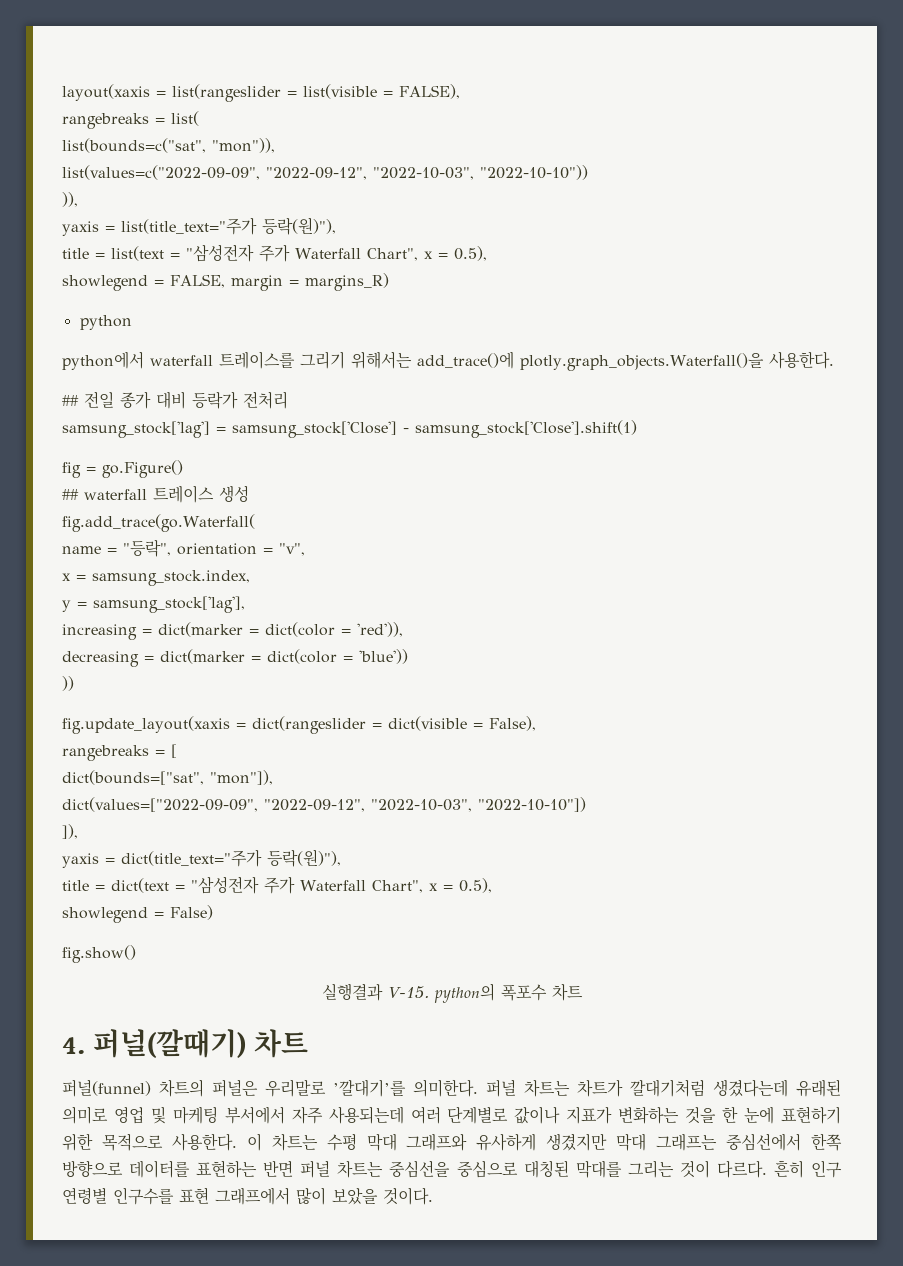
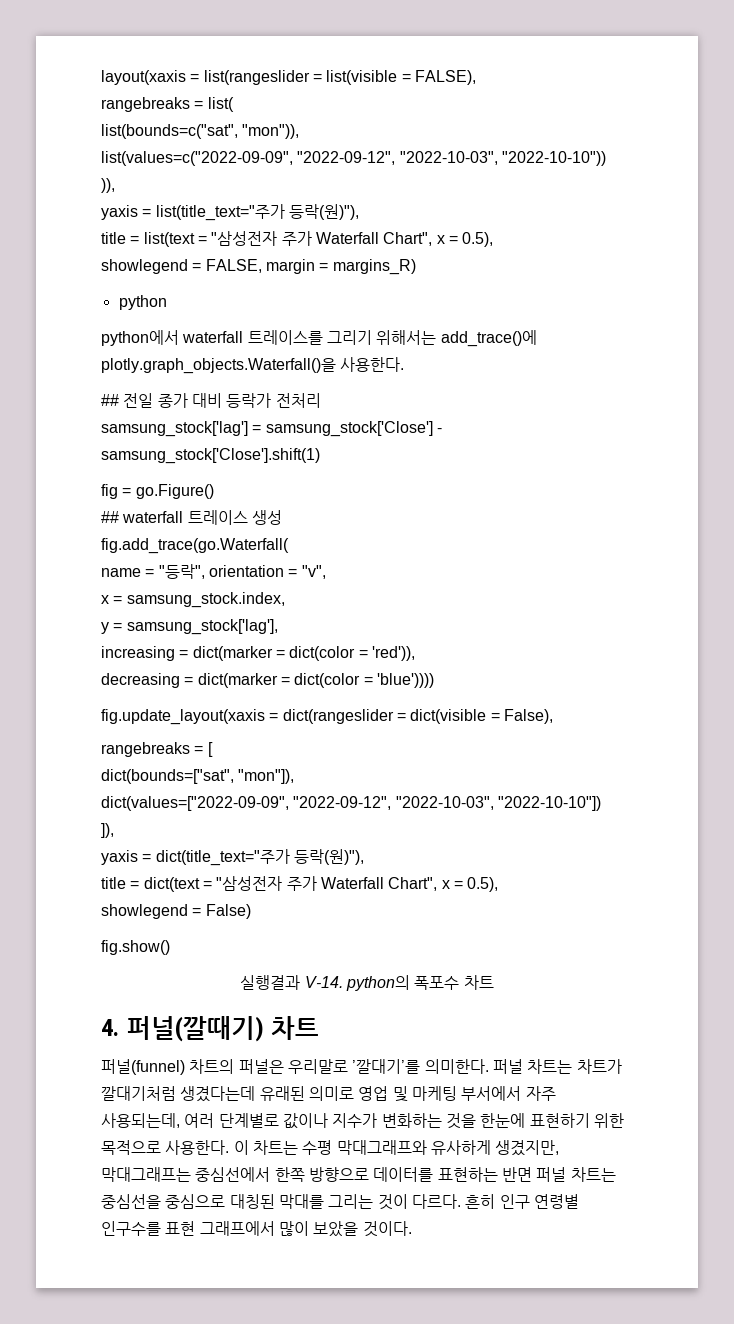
[359,649,408,664] [62,676,74,691] 'blue')) // )) -> [376,673,434,688] 'blue'))))
[387,986,429,999] V-15. -> [304,976,343,988] V-14.
[328,1106,404,1124] 사용되는데 -> [101,1113,180,1128] 사용되는데,
[566,1106,613,1124] 지표가 -> [332,1113,378,1128] 지수가
[722,1106,775,1124] 한 눈에 -> [480,1113,526,1128] 한눈에
[366,1133,718,1151] 막대 그래프와 유사하게 생겼지만 막대 그래프는 -> [336,1140,560,1156] [101,1167,191,1182] 막대그래프와 유사하게 생겼지만, 막대그래프는

